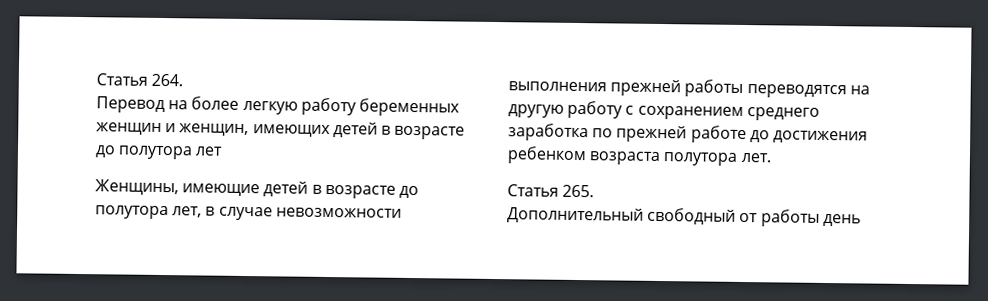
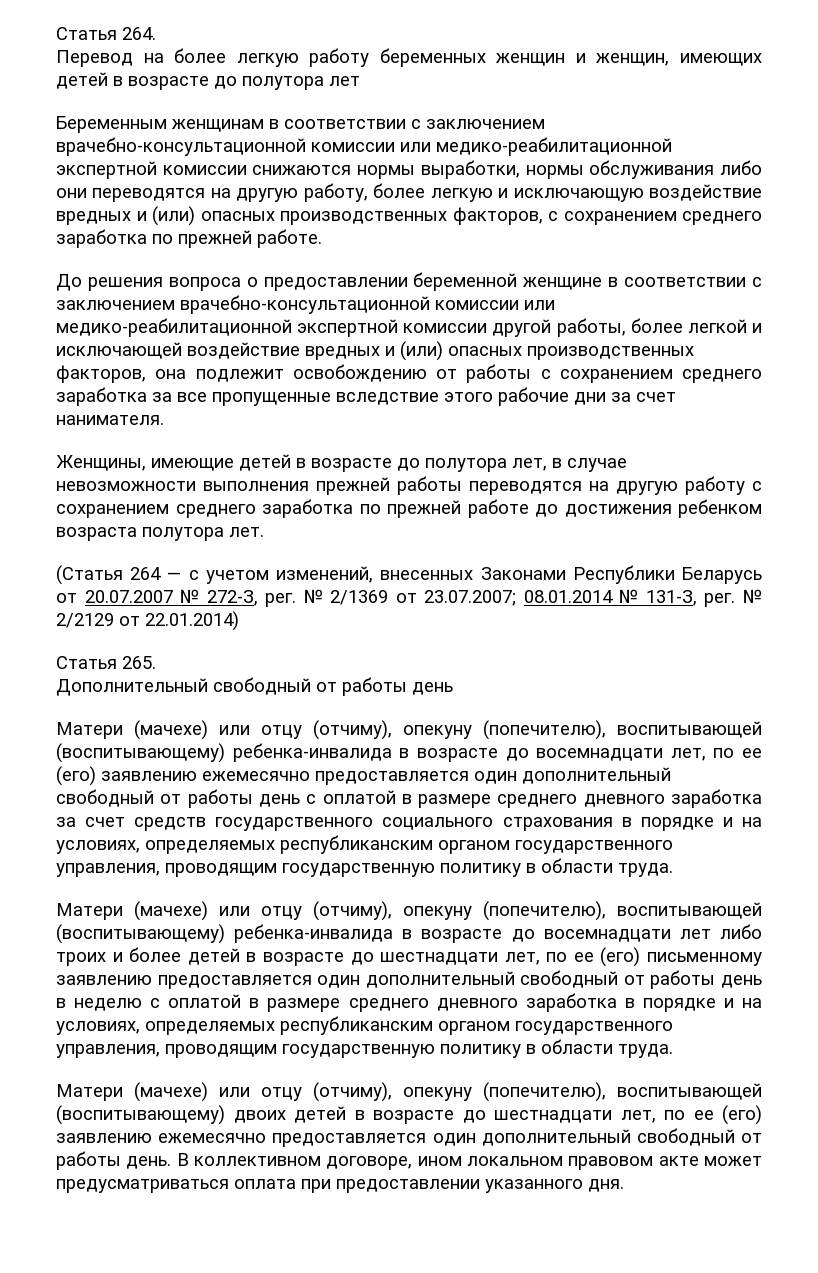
(224, 151) none -> [56,116,545,133] [56,137,672,156] [56,160,762,179] [56,183,763,202] [56,206,762,226] [56,229,322,248] [56,272,763,291] [56,295,555,314] [56,318,762,337] [56,341,694,361] [56,364,762,383] [56,387,676,406] [56,415,164,425] // Беременным женщинам в соответствии с заключением врачебно-консультационной комиссии или медико-реабилитационной экспертной комиссии снижаются нормы выработки, нормы обслуживания либо они переводятся на другую работу, более легкую и исключающую воздействие вредных и (или) опасных производственных факторов, с сохранением среднего заработка по прежней работе. // До решения вопроса о предоставлении беременной женщине в соответствии с заключением врачебно-консультационной комиссии или медико-реабилитационной экспертной комиссии другой работы, более легкой и исключающей воздействие вредных и (или) опасных производственных факторов, она подлежит освобождению от работы с сохранением среднего заработка за все пропущенные вследствие этого рабочие дни за счет нанимателя.
(771, 157) none -> [56,565,762,585] [56,589,763,607] [56,611,239,631] // (Статья 264 — с учетом изменений, внесенных Законами Республики Беларусь от 20.07.2007 № 272-З, рег. № 2/1369 от 23.07.2007; 08.01.2014 № 131-З, рег. № 2/2129 от 22.01.2014)
(861, 220) none -> [56,720,762,740] [56,743,762,763] [56,766,671,786] [56,789,762,808] [56,817,762,831] [56,835,673,854] [56,858,673,877] [56,901,762,921] [56,924,762,944] [56,947,762,967] [56,970,762,989] [56,993,763,1012] [56,1016,673,1035] [56,1039,673,1058] [56,1082,762,1102] [56,1105,762,1125] [56,1128,762,1147] [56,1151,762,1170] [56,1179,624,1193] // Матери (мачехе) или отцу (отчиму), опекуну (попечителю), воспитывающей (воспитывающему) ребенка-инвалида в возрасте до восемнадцати лет, по ее (его) заявлению ежемесячно предоставляется один дополнительный свободный от работы день с оплатой в размере среднего дневного заработка за счет средств государственного социального страхования в порядке и на условиях, определяемых республиканским органом государственного управления, проводящим государственную политику в области труда. // Матери (мачехе) или отцу (отчиму), опекуну (попечителю), воспитывающей (воспитывающему) ребенка-инвалида в возрасте до восемнадцати лет либо троих и более детей в возрасте до шестнадцати лет, по ее (его) письменному заявлению предоставляется один дополнительный свободный от работы день в неделю с оплатой в размере среднего дневного заработка в порядке и на условиях, определяемых республиканским органом государственного управления, проводящим государственную политику в области труда. // Матери (мачехе) или отцу (отчиму), опекуну (попечителю), воспитывающей (воспитывающему) двоих детей в возрасте до шестнадцати лет, по ее (его) заявлению ежемесячно предоставляется один дополнительный свободный от работы день. В коллективном договоре, ином локальном правовом акте может предусматриваться оплата при предоставлении указанного дня.

